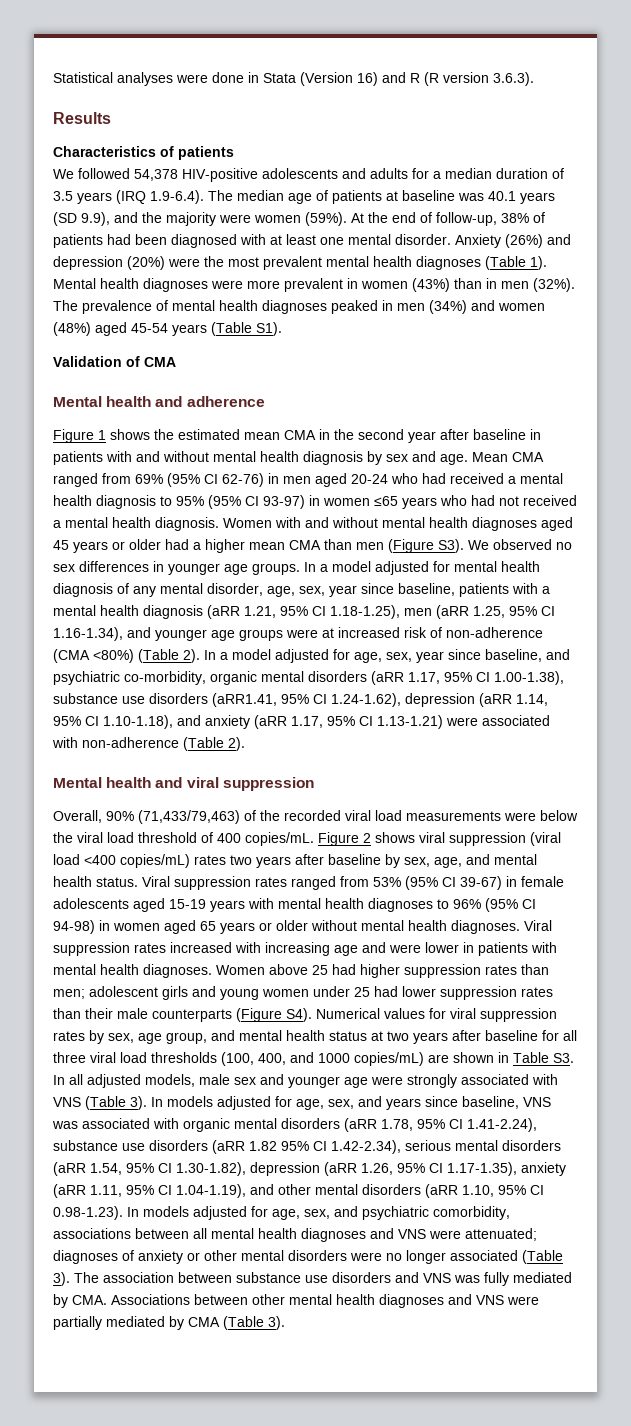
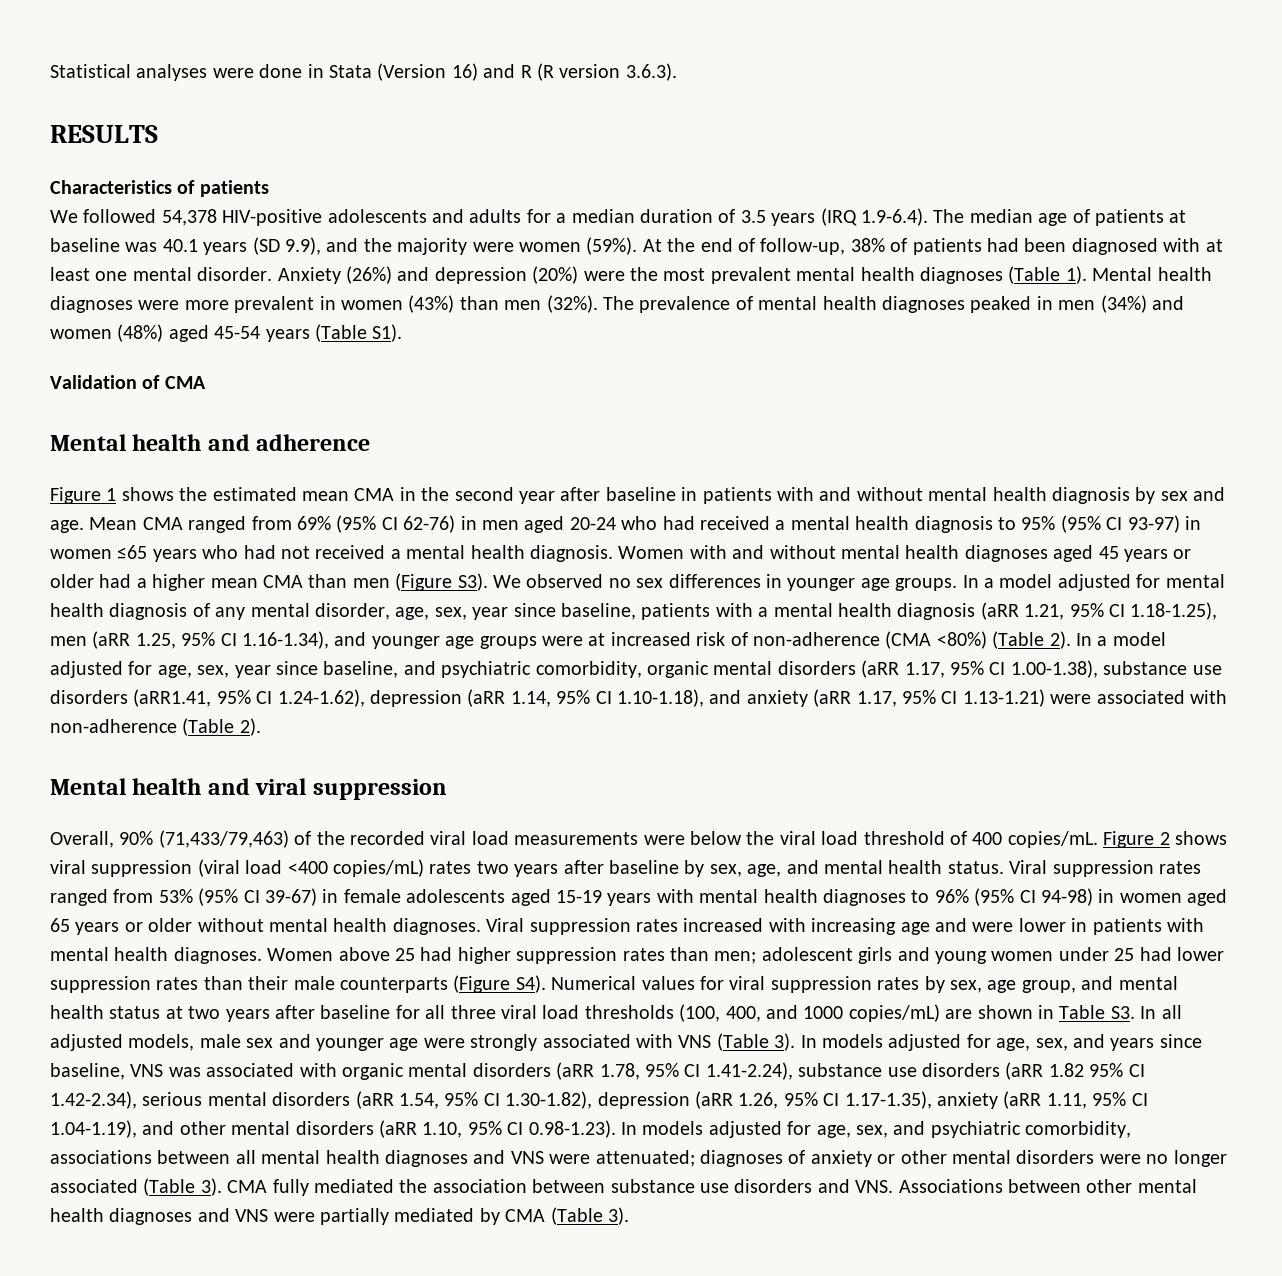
[53,112,111,124] Results -> [50,125,158,143] RESULTS
[486,278,497,289] in -> (499, 303) none
[124,671,206,685] co-morbidity, -> [535,661,642,678] comorbidity,
[74,1272,99,1283] The -> [227,1179,428,1196] CMA fully mediated the
[423,1272,572,1286] [53,1294,107,1308] VNS was fully mediated by CMA. -> [855,1180,894,1193] VNS.

